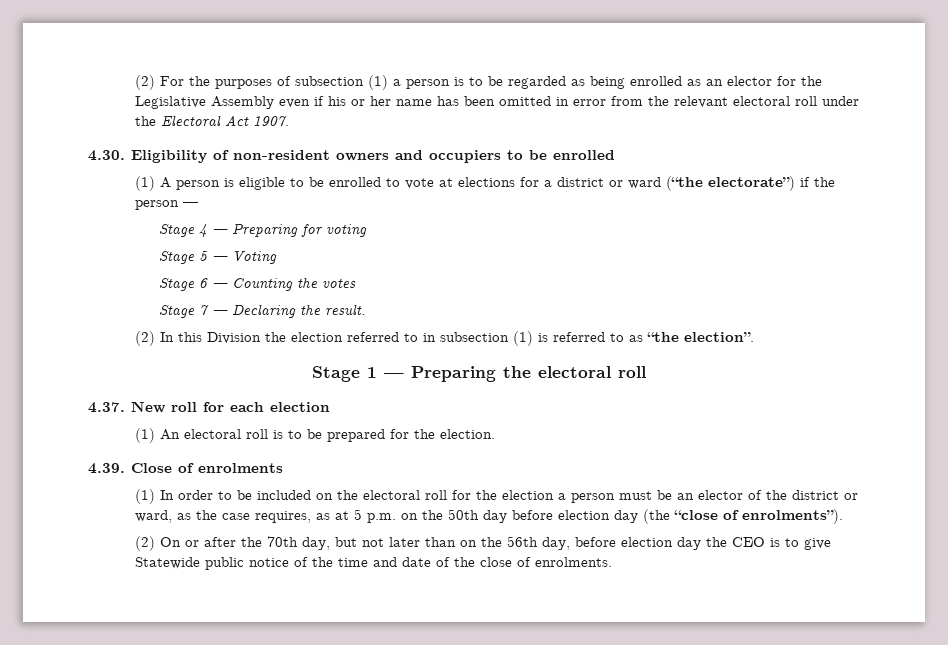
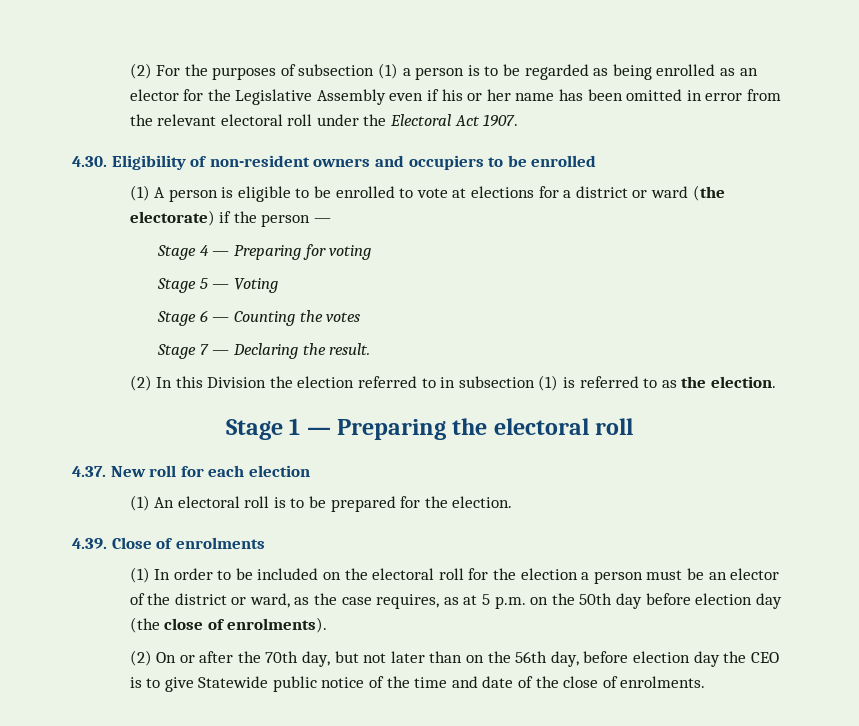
[666,176,796,191] (“the electorate”) -> [692,185,725,201] [129,210,215,226] (the electorate)
[647,332,755,342] “the election”. -> [681,376,776,388] the election.
[674,509,844,524] “close of enrolments”). -> [164,617,328,633] close of enrolments).

